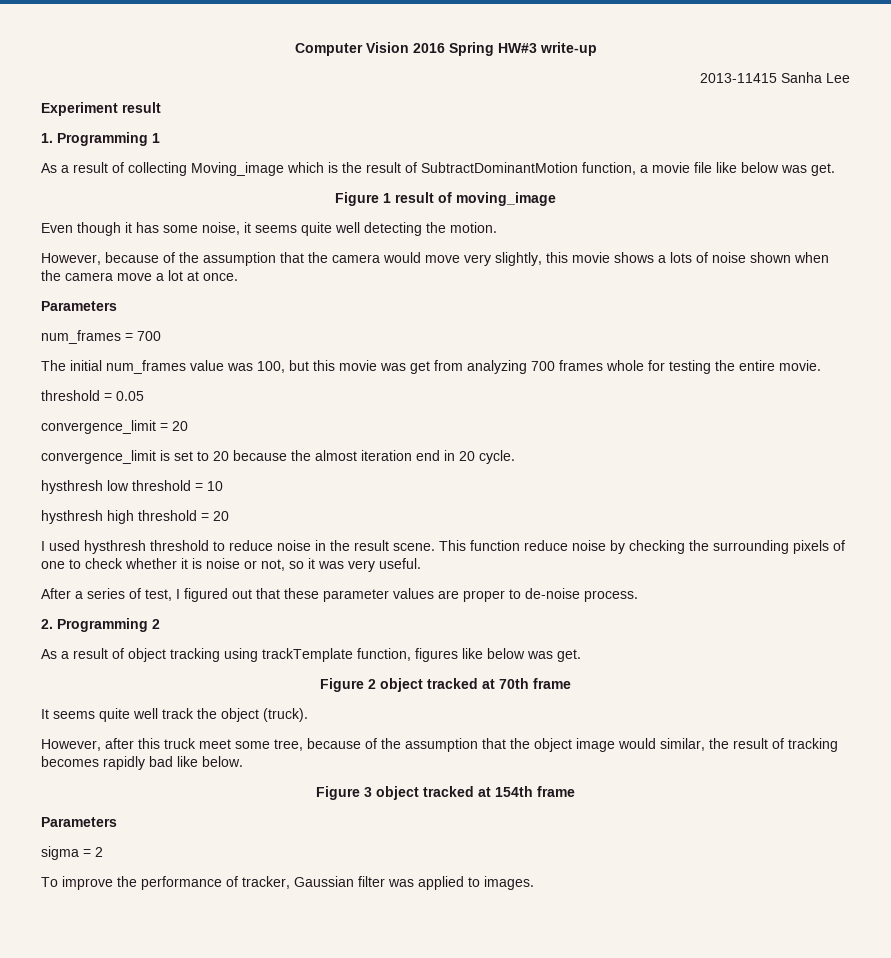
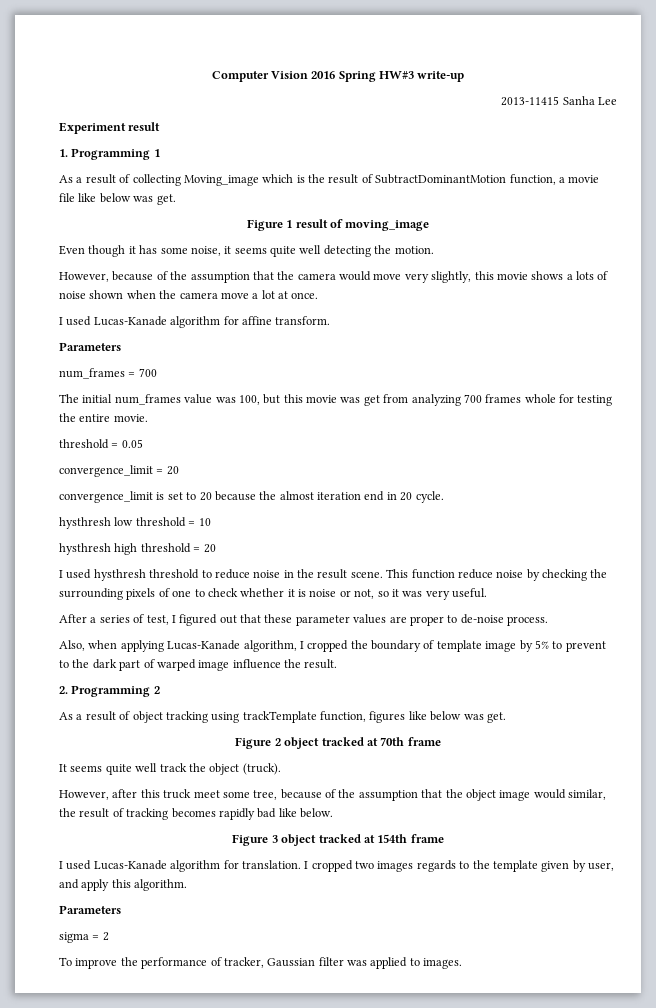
(238, 277) none -> [59,316,331,328] // I used Lucas-Kanade algorithm for affine transform.
(638, 596) none -> [59,640,606,652] [59,659,338,671] // Also, when applying Lucas-Kanade algorithm, I cropped the boundary of template image by 5% to prevent to the dark part of warped image influence the result.
(575, 791) none -> [59,860,614,872] [59,879,188,891] // I used Lucas-Kanade algorithm for translation. I cropped two images regards to the template given by user, and apply this algorithm.

